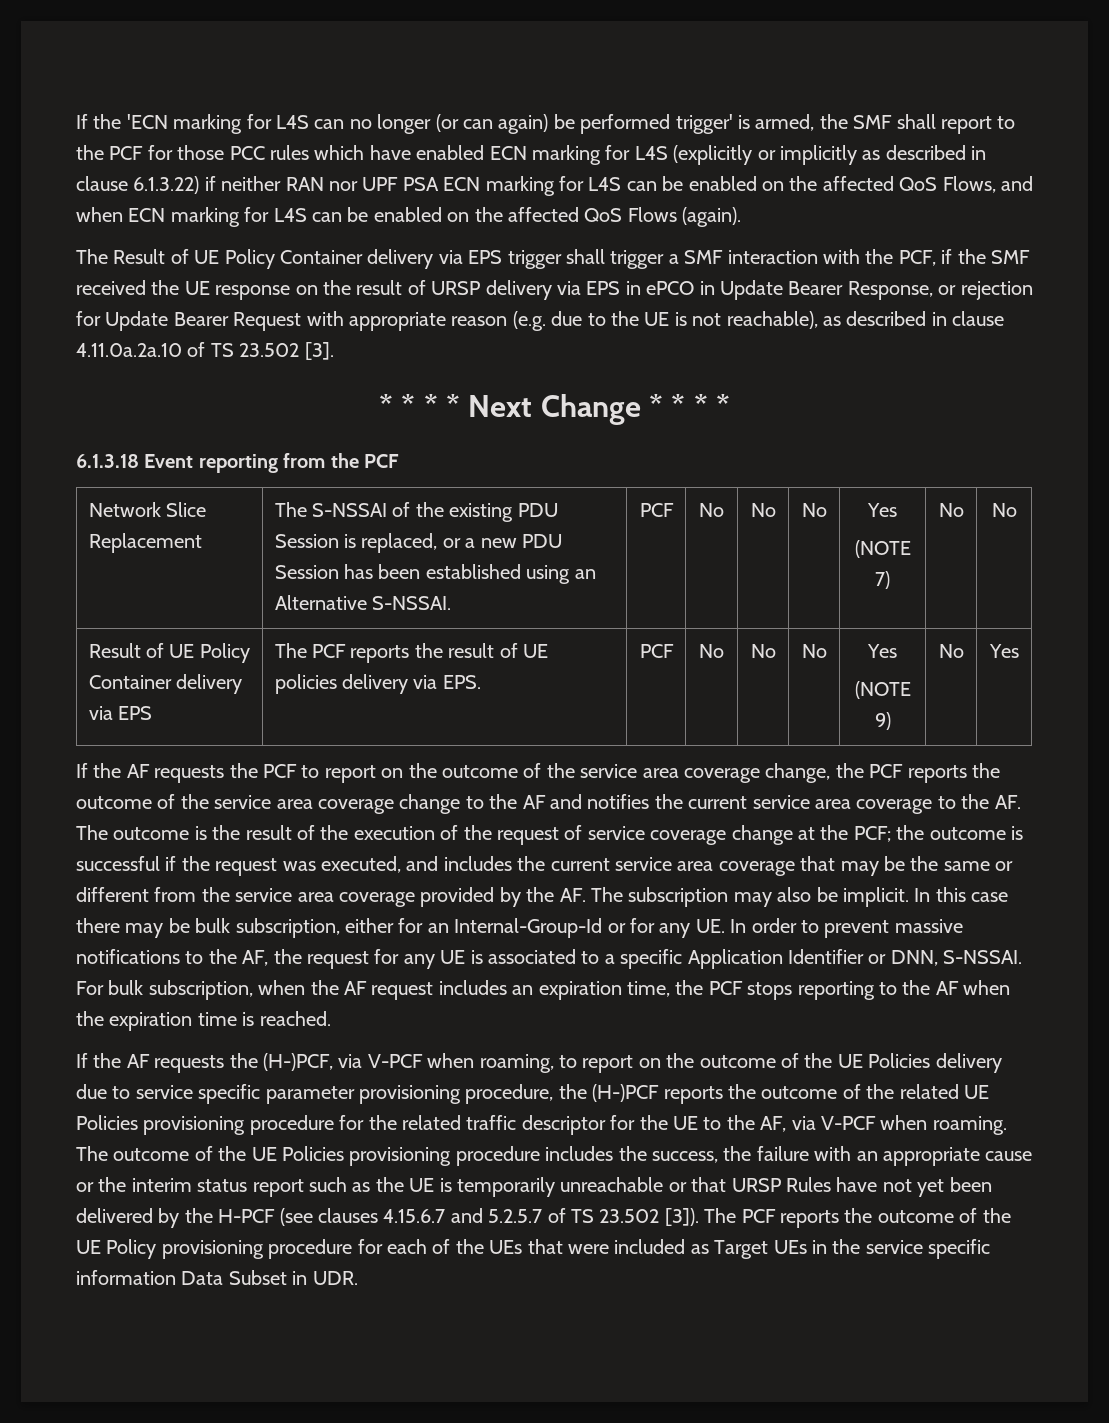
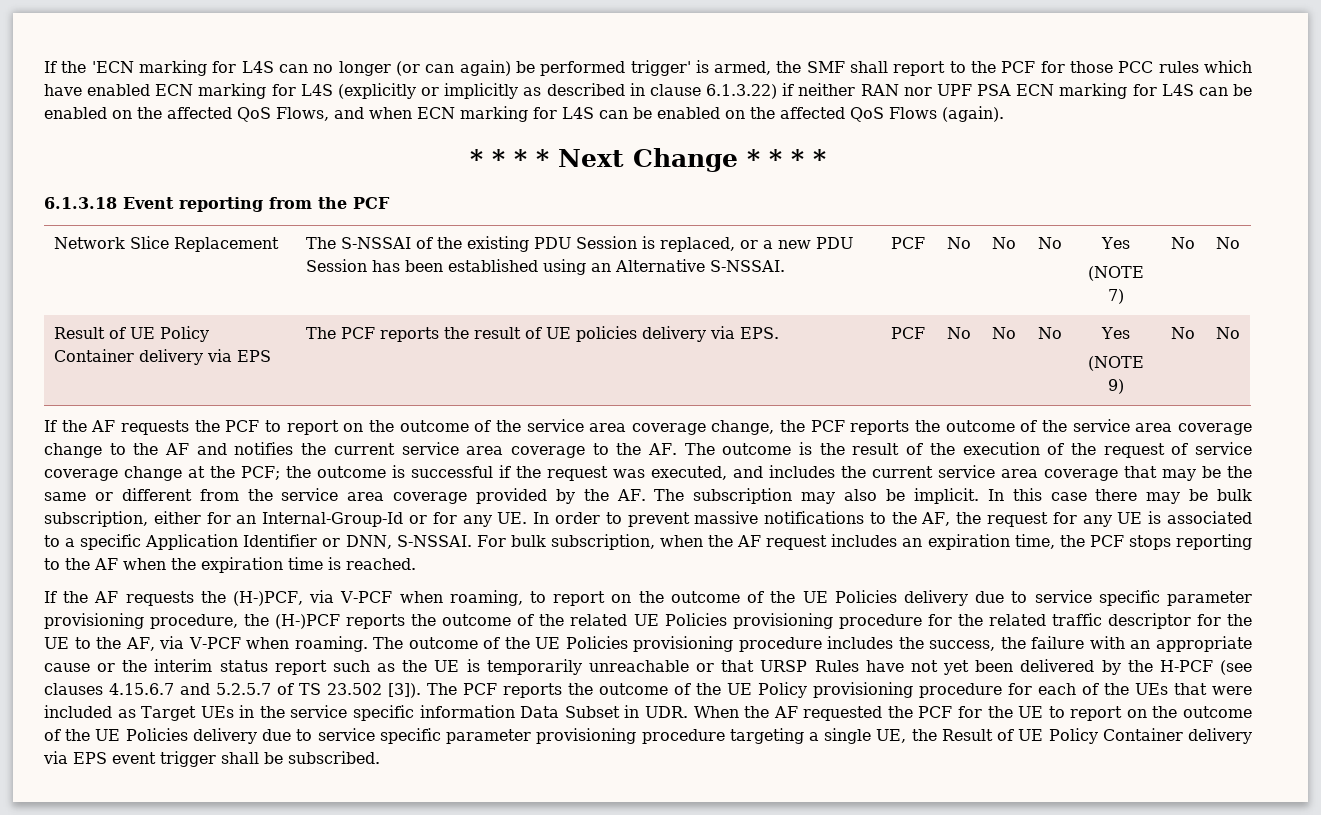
[76,249,1030,269] [76,280,1033,300] [76,311,1005,331] [76,342,334,360] // The Result of UE Policy Container delivery via EPS trigger shall trigger a SMF interaction with the PCF, if the SMF received the UE response on the result of URSP delivery via EPS in ePCO in Update Bearer Response, or rejection for Update Bearer Request with appropriate reason (e.g. due to the UE is not reachable), as described in clause 4.11.0a.2a.10 of TS 23.502 [3]. -> (1004, 114) none
[988,644,1019,658] Yes -> [1216,327,1240,339] No
(358, 1278) none -> [693,706,1252,721] [44,728,1253,744] [43,751,380,767] When the AF requested the PCF for the UE to report on the outcome of the UE Policies delivery due to service specific parameter provisioning procedure targeting a single UE, the Result of UE Policy Container delivery via EPS event trigger shall be subscribed.

